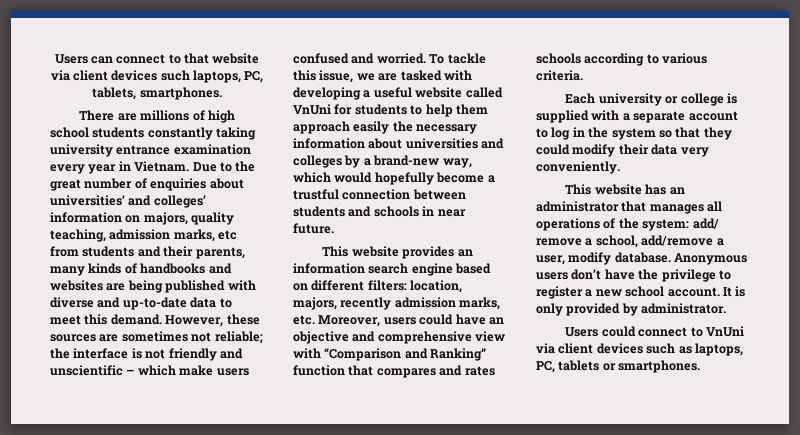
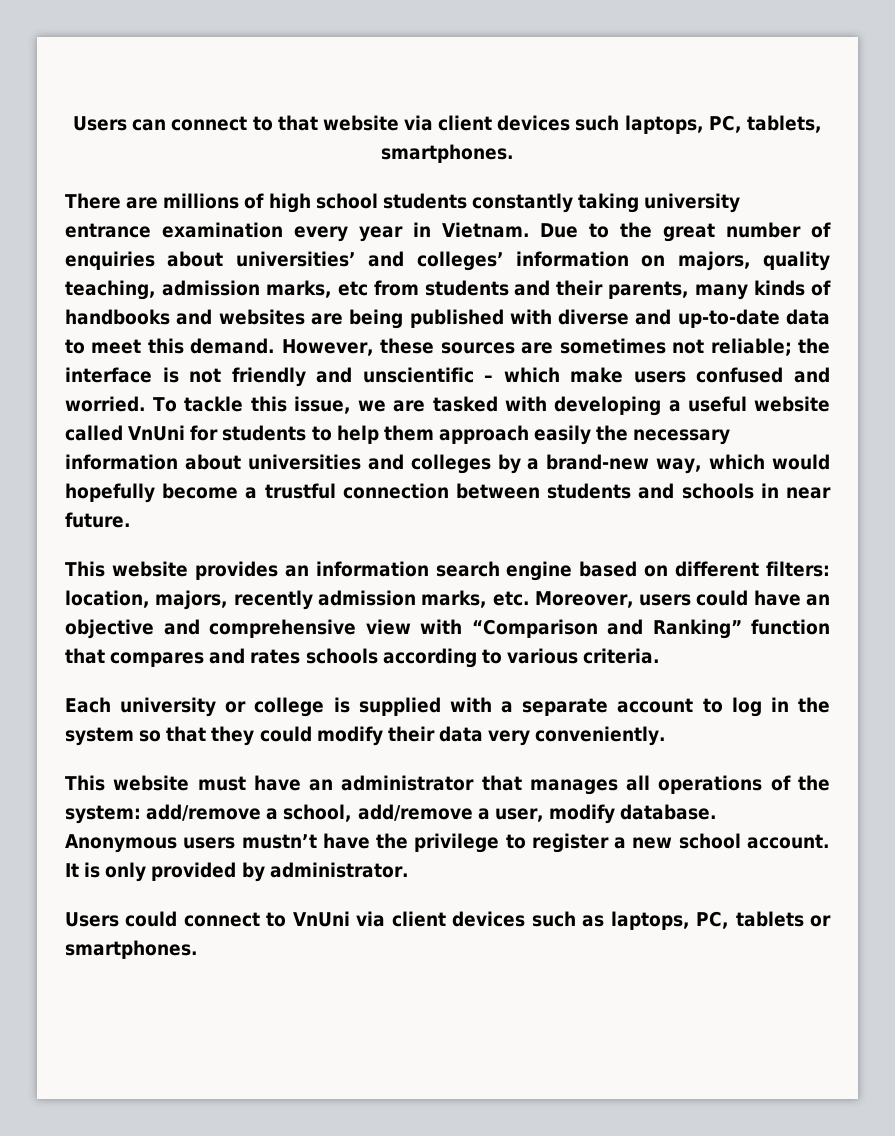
[645,184,667,195] has -> [197,775,301,791] must have
[692,218,719,229] [536,238,582,246] add/ remove -> [146,804,262,821] add/remove
[571,269,602,280] don’t -> [241,834,317,849] mustn’t

